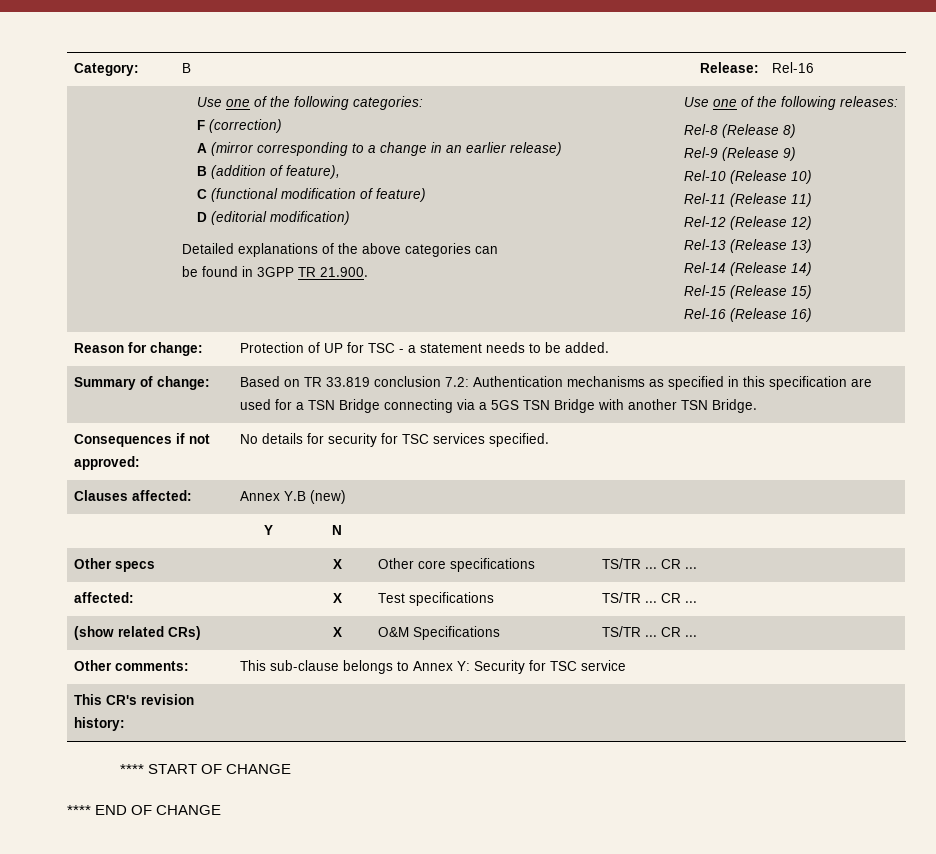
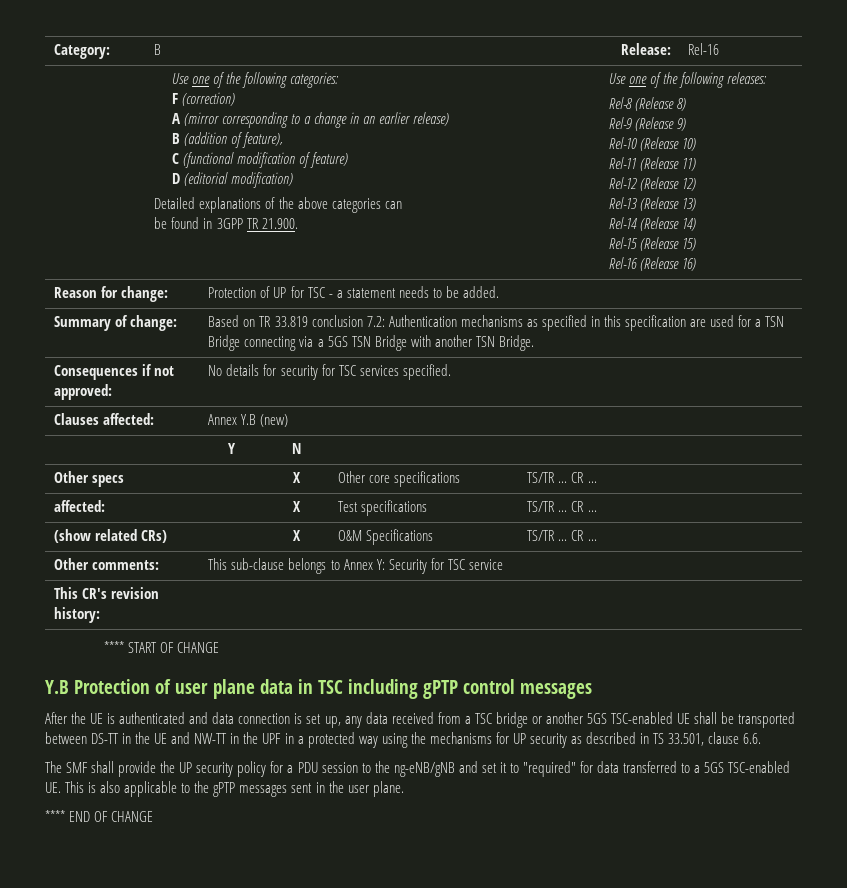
(292, 769) none -> [45,679,593,699] [45,712,796,728] [45,732,762,748] [45,761,791,777] [45,781,404,797] // Y.B Protection of user plane data in TSC including gPTP control messages // After the UE is authenticated and data connection is set up, any data received from a TSC bridge or another 5GS TSC-enabled UE shall be transported between DS-TT in the UE and NW-TT in the UPF in a protected way using the mechanisms for UP security as described in TS 33.501, clause 6.6. // The SMF shall provide the UP security policy for a PDU session to the ng-eNB/gNB and set it to "required" for data transferred to a 5GS TSC-enabled UE. This is also applicable to the gPTP messages sent in the user plane.

